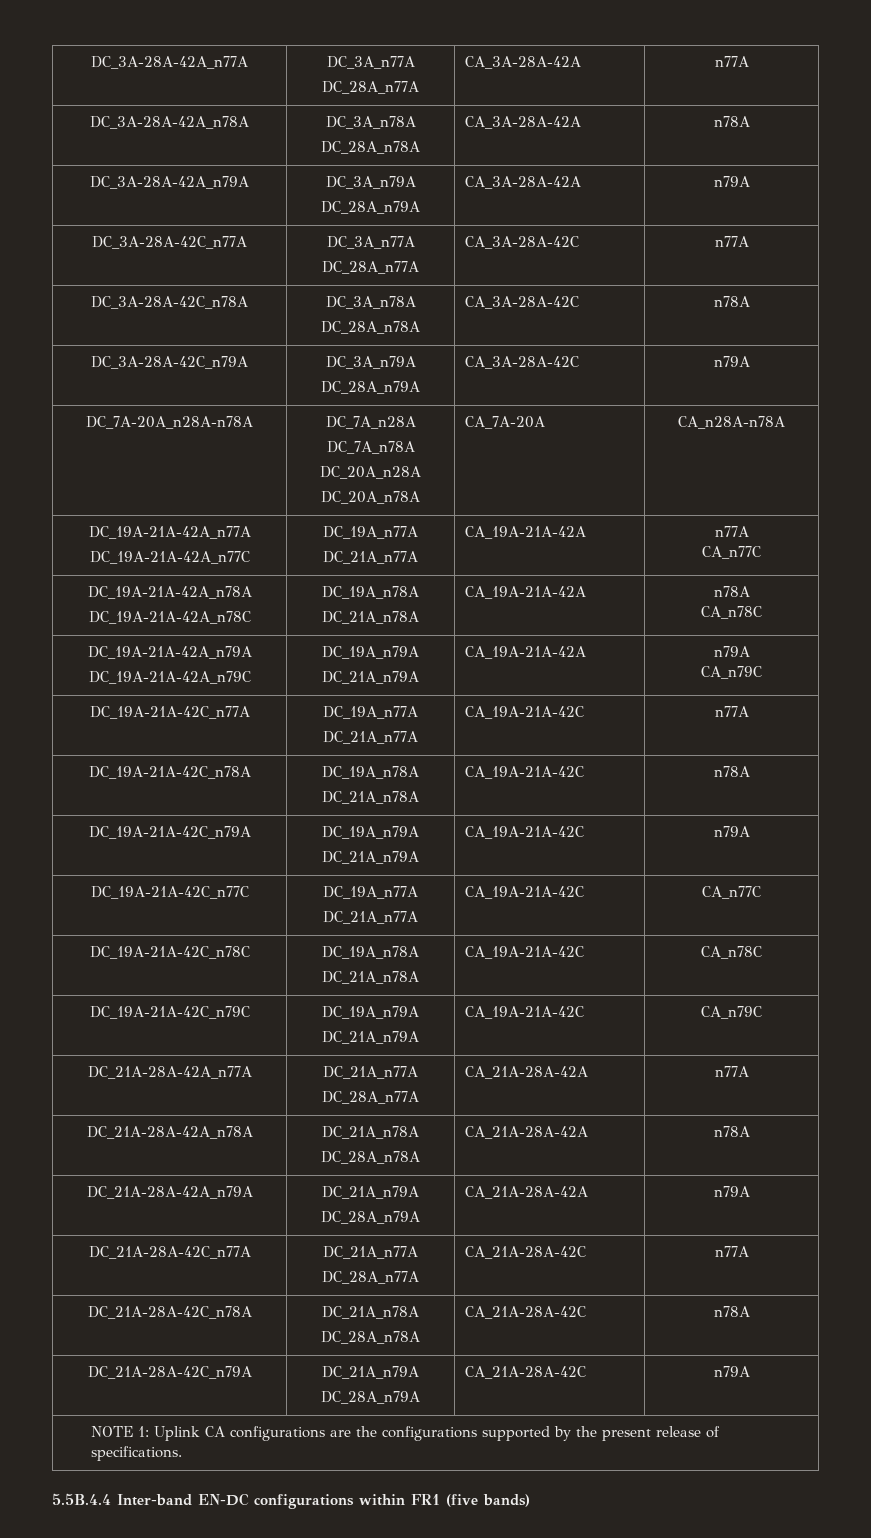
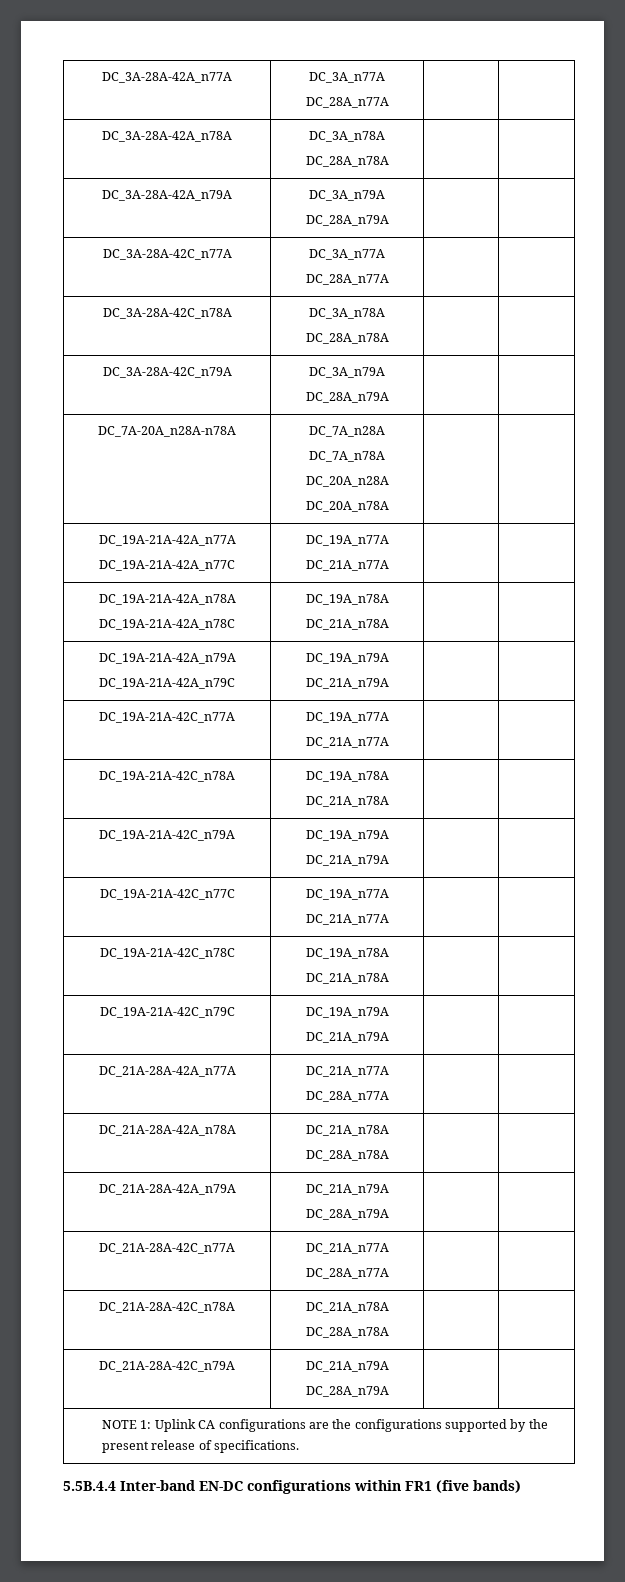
[465,56,582,69] [714,56,749,67] CA_3A-28A-42A | n77A -> (389, 102) |
[465,116,582,129] [713,116,750,127] CA_3A-28A-42A | n78A -> (389, 161) |
[465,176,582,189] [713,176,750,187] CA_3A-28A-42A | n79A -> (389, 220) |
[465,236,580,249] [714,236,749,247] CA_3A-28A-42C | n77A -> (389, 279) |
[465,296,580,309] [713,296,750,307] CA_3A-28A-42C | n78A -> (389, 338) |
[465,356,580,369] [713,356,750,367] CA_3A-28A-42C | n79A -> (389, 397) |
[465,416,546,429] [678,416,785,429] CA_7A-20A | CA_n28A-n78A -> (389, 506) |
[465,526,587,539] [714,526,749,537] [702,546,761,559] CA_19A-21A-42A | n77A // CA_n77C -> (389, 565) |
[465,586,587,599] [713,586,750,597] [701,606,762,619] CA_19A-21A-42A | n78A // CA_n78C -> (389, 624) |
[465,646,587,659] [713,646,750,657] [701,666,762,679] CA_19A-21A-42A | n79A // CA_n79C -> (389, 683) |
[465,706,585,719] [714,706,749,717] CA_19A-21A-42C | n77A -> (389, 742) |
[465,766,585,779] [713,766,750,777] CA_19A-21A-42C | n78A -> (389, 801) |
[465,826,585,839] [713,826,750,837] CA_19A-21A-42C | n79A -> (389, 860) |
[465,886,585,899] [702,886,761,899] CA_19A-21A-42C | CA_n77C -> (389, 919) |
[465,946,585,959] [701,946,762,959] CA_19A-21A-42C | CA_n78C -> (389, 978) |
[465,1006,585,1019] [701,1006,762,1019] CA_19A-21A-42C | CA_n79C -> (389, 1037) |
[465,1066,589,1079] [714,1066,749,1077] CA_21A-28A-42A | n77A -> (389, 1096) |
[465,1126,589,1139] [713,1126,750,1137] CA_21A-28A-42A | n78A -> (389, 1155) |
[465,1186,589,1199] [713,1186,750,1197] CA_21A-28A-42A | n79A -> (389, 1214) |
[465,1246,587,1259] [714,1246,749,1257] CA_21A-28A-42C | n77A -> (389, 1273) |
[465,1306,587,1319] [713,1306,750,1317] CA_21A-28A-42C | n78A -> (389, 1332) |
[465,1366,587,1379] [713,1366,750,1377] CA_21A-28A-42C | n79A -> (389, 1391) |

